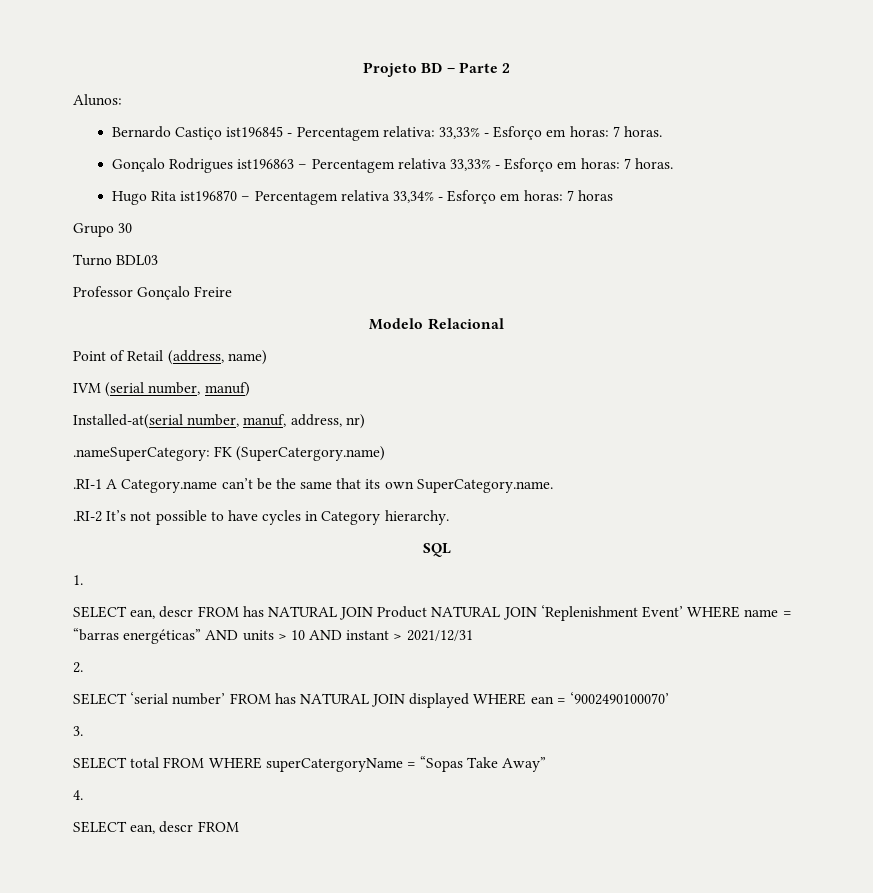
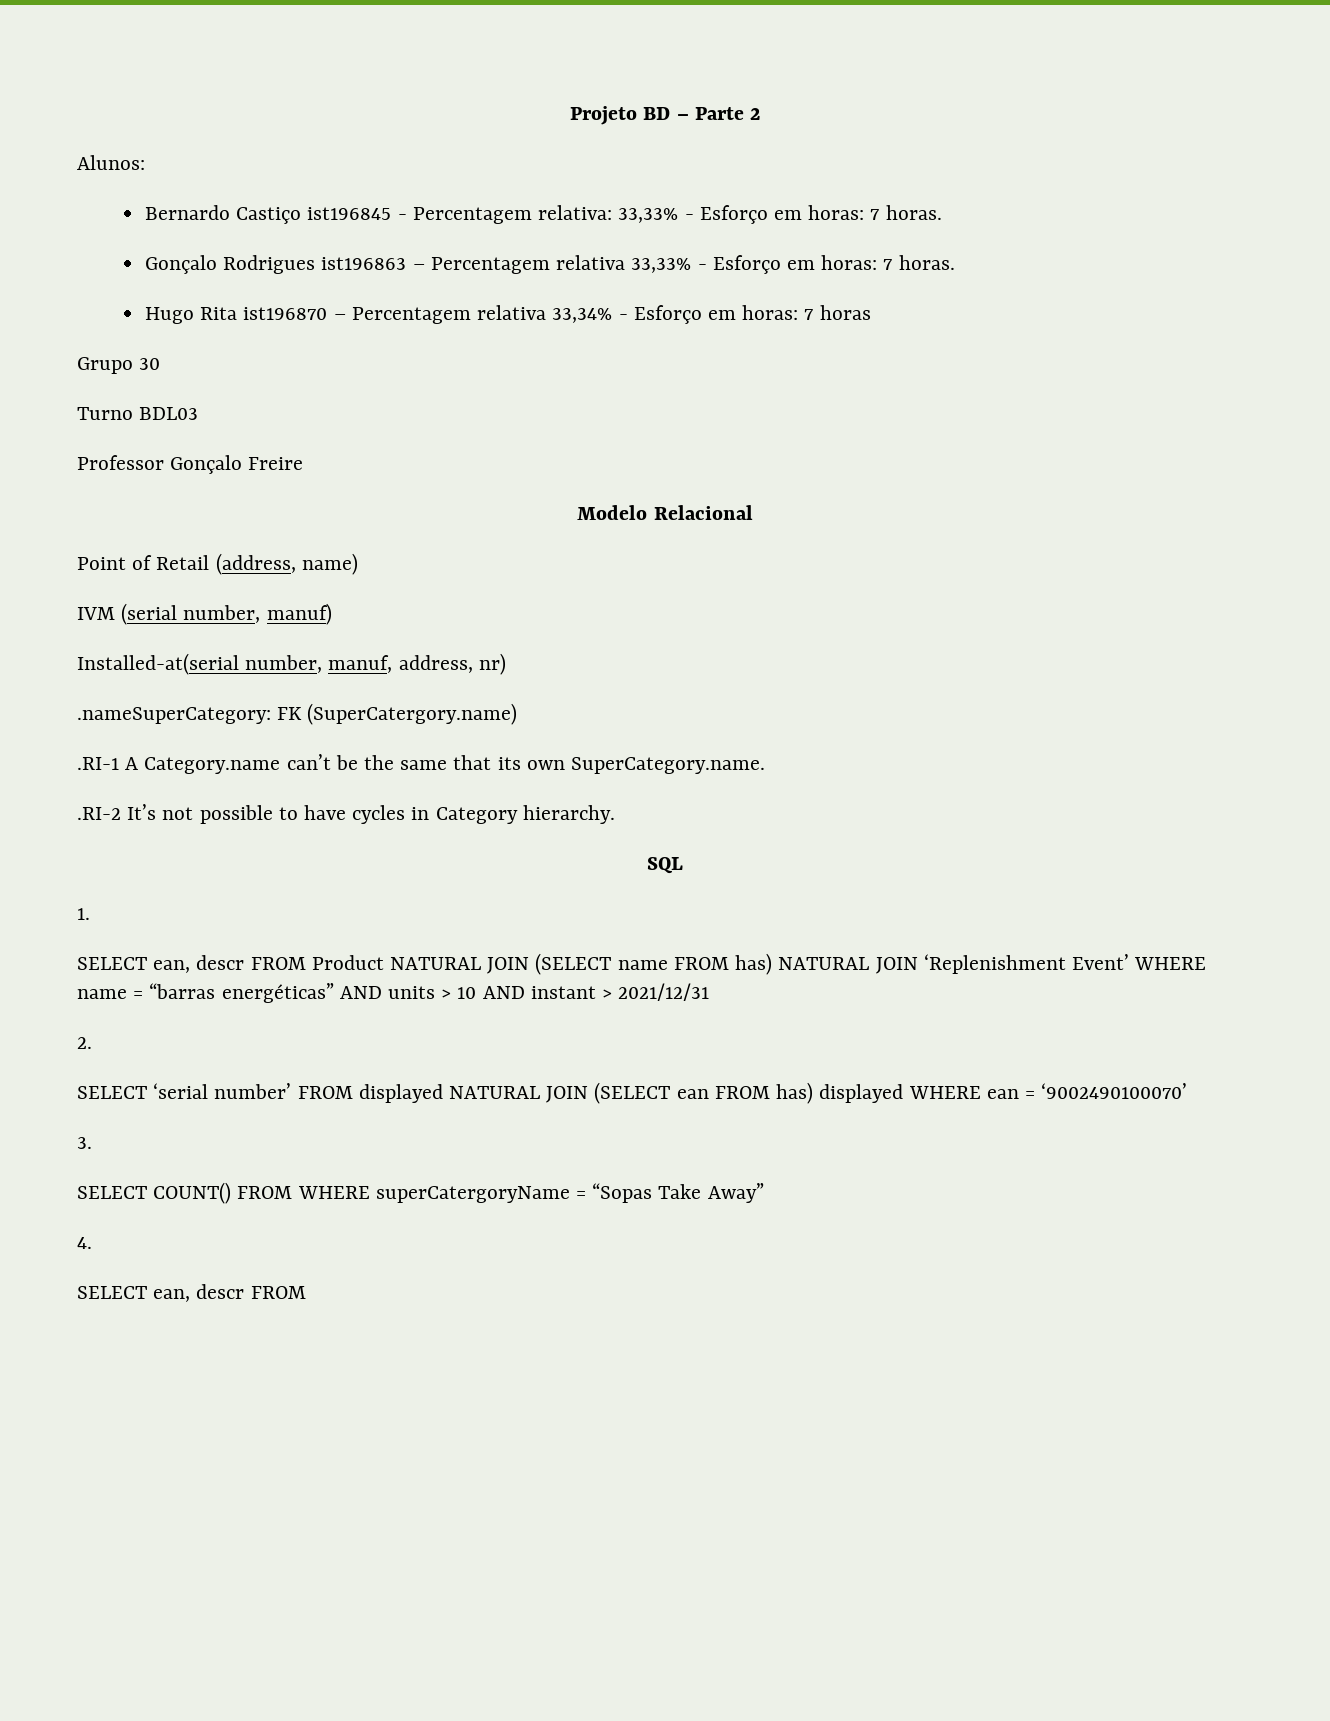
[242,606,428,620] has NATURAL JOIN Product -> [311,953,773,975] Product NATURAL JOIN (SELECT name FROM has)
[274,693,406,707] has NATURAL JOIN -> [358,1082,814,1104] displayed NATURAL JOIN (SELECT ean FROM has)
[130,757,160,768] total -> [153,1182,232,1204] COUNT()

